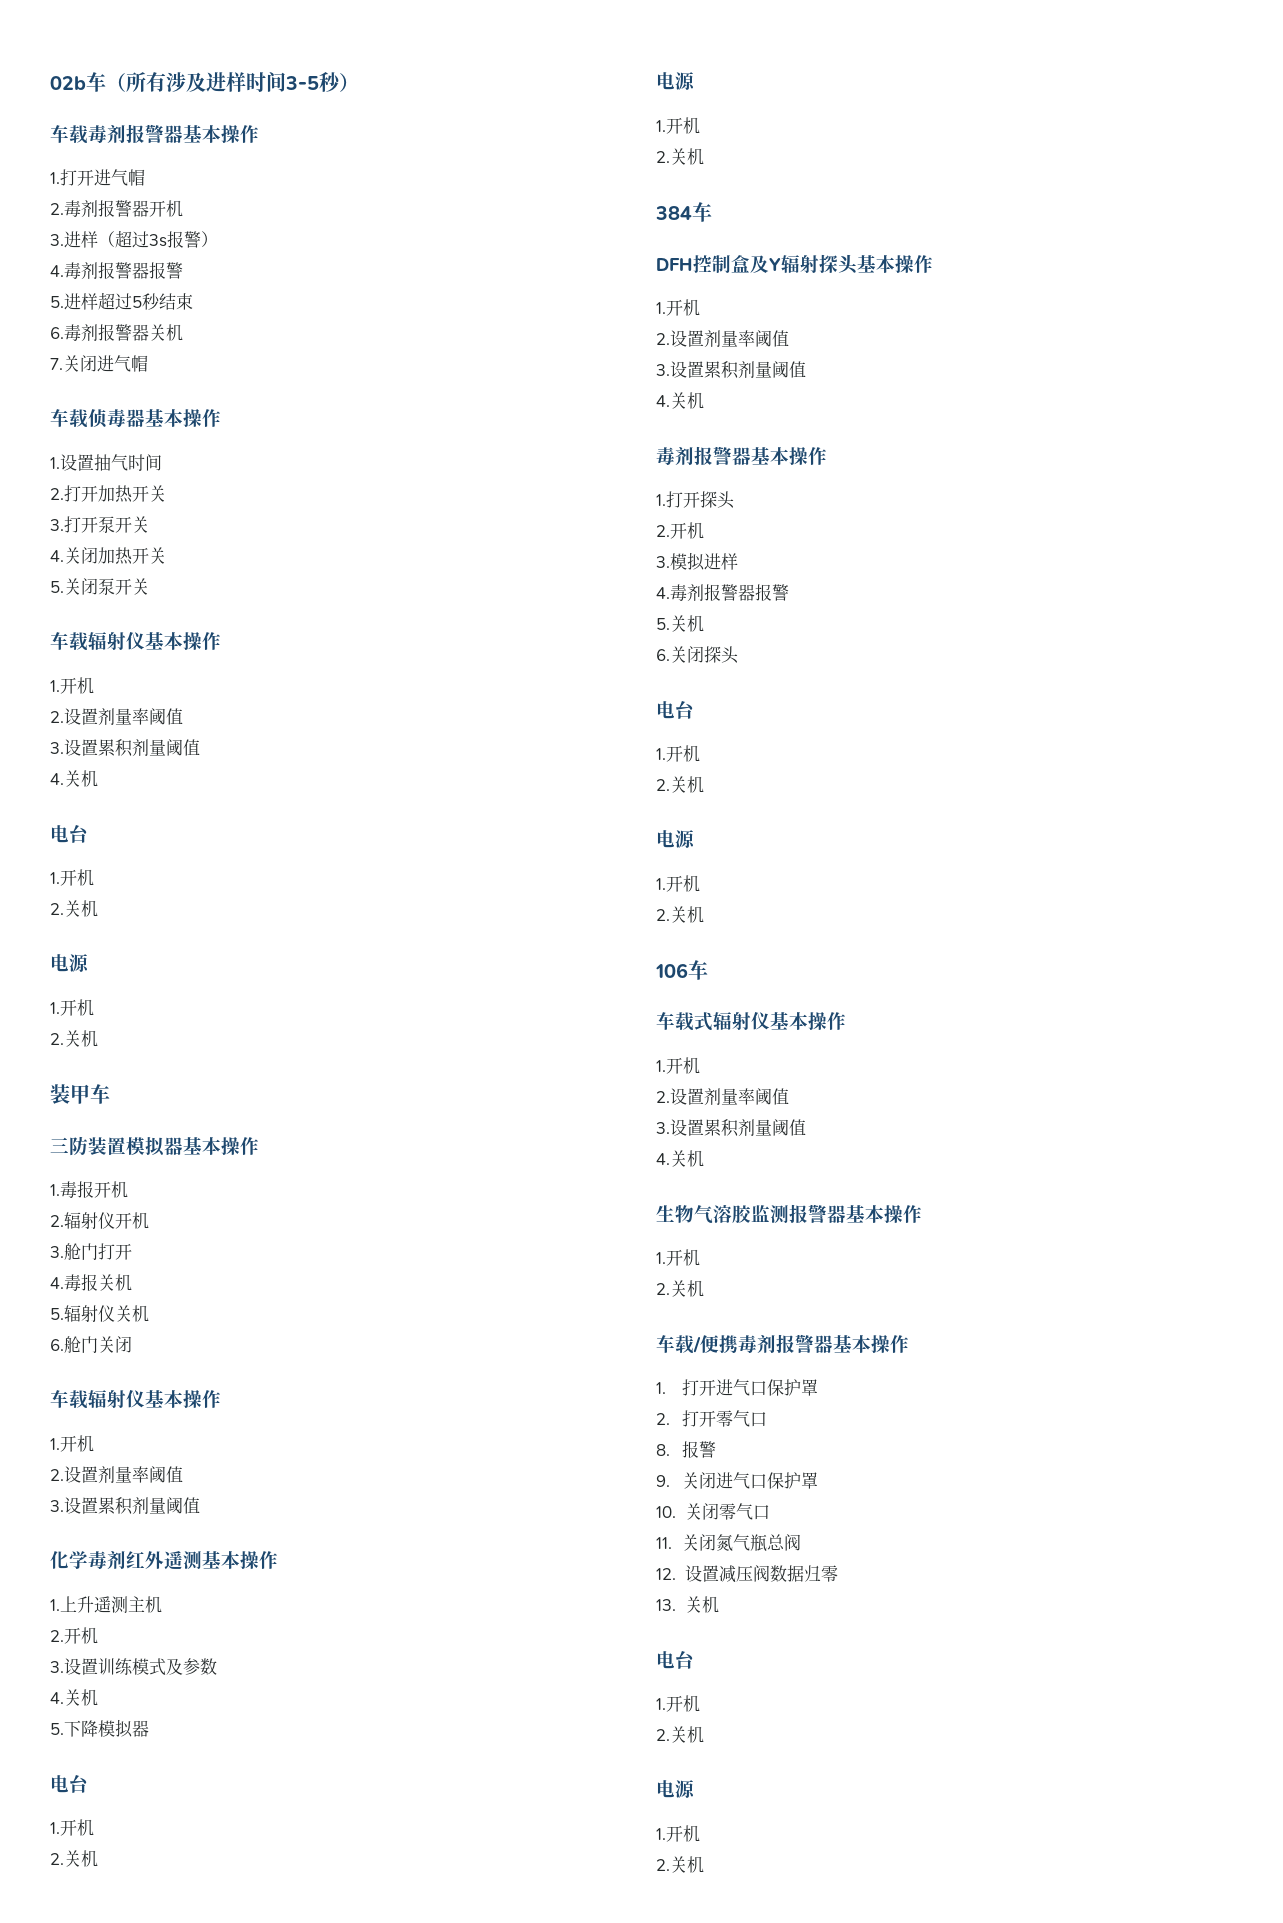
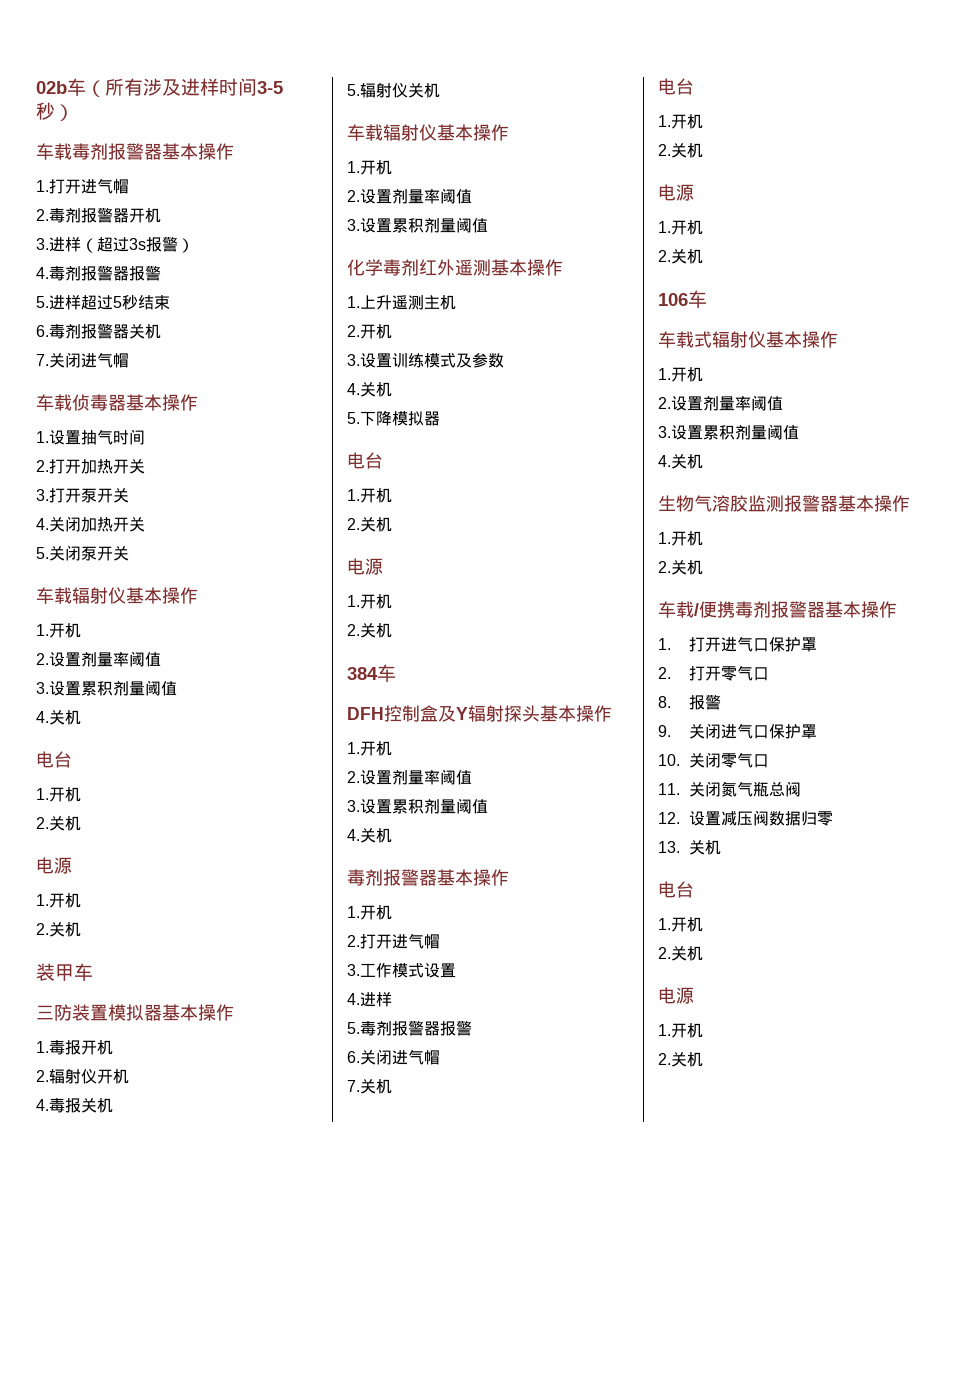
[50,1243,132,1260] // 3.舱门打开 -> (129, 1076) none
[50,1336,132,1353] // 6.舱门关闭 -> (440, 90) none
[666,491,735,509] [656,522,704,539] [656,552,705,571] 打开探头 // 2.开机 // 3.模拟 -> [360,905,392,920] [347,933,440,949] [347,963,456,978] [347,993,360,1005] 开机 // 2.打开进气帽 // 3.工作模式设置 // 4.
[656,584,789,602] [656,615,704,632] 4.毒剂报警器报警 // 5.关机 -> [347,1021,472,1036] 5.毒剂报警器报警
[704,646,739,664] 探头 -> [392,1049,440,1065] [347,1079,392,1094] 进气帽 // 7.关机

